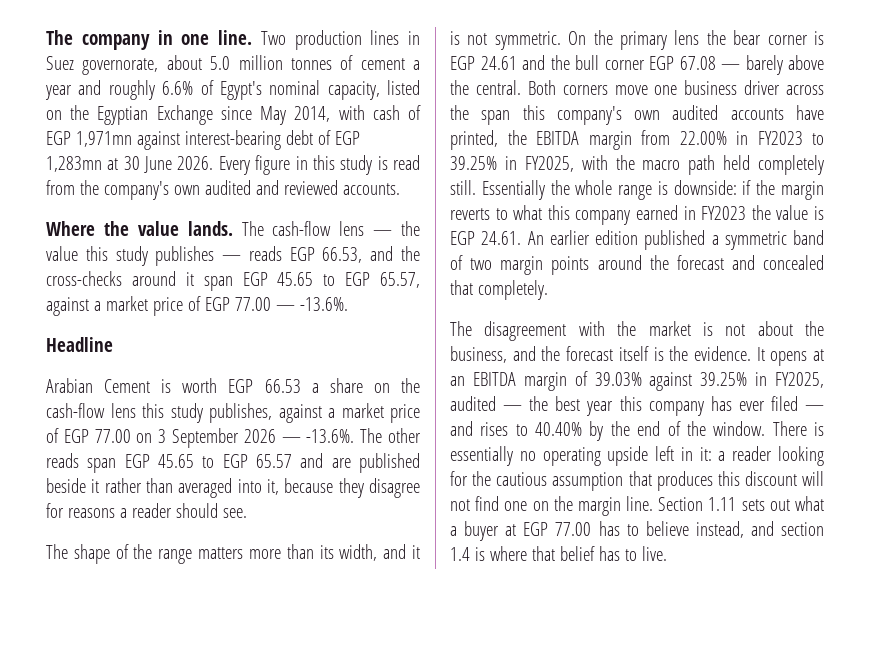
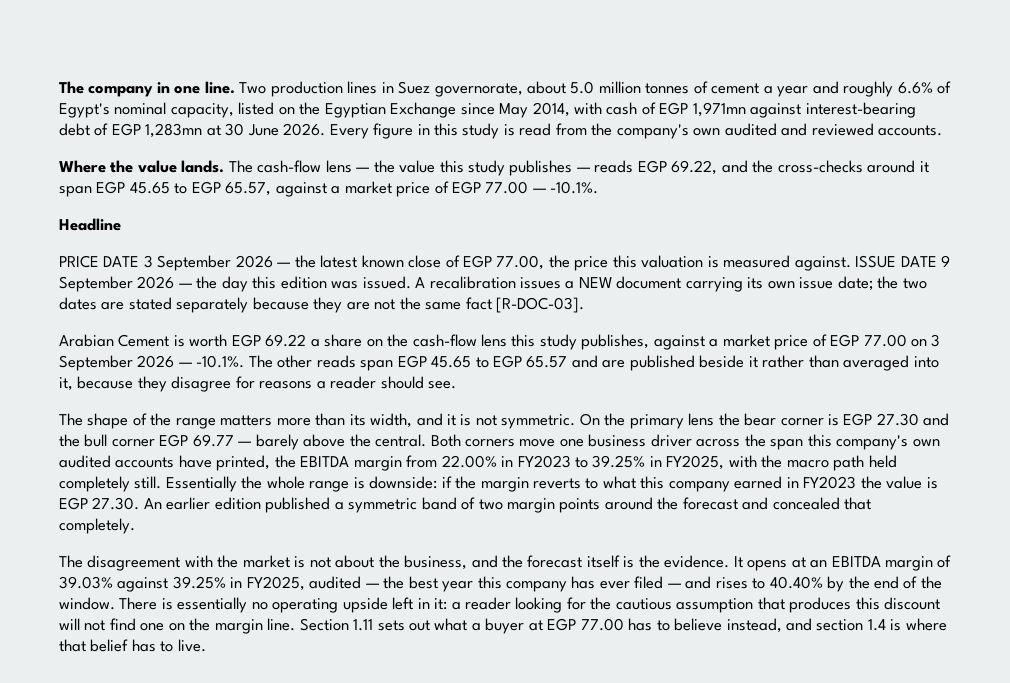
[322,247,363,263] 66.53, -> [671,160,718,175] 69.22,
[299,297,348,311] -13.6%. -> [550,181,599,194] -10.1%.
(113, 344) none -> [59,255,951,271] [59,276,927,292] [59,297,585,313] // PRICE DATE 3 September 2026 — the latest known close of EGP 77.00, the price this valuation is measured against. ISSUE DATE 9 September 2026 — the day this edition was issued. A recalibration issues a NEW document carrying its own issue date; the two dates are stated separately because they are not the same fact [R-DOC-03].
[264,379,301,393] 66.53 -> [265,334,307,347] 69.22
[306,429,355,443] -13.6%. -> [196,355,245,368] -10.1%.
[480,56,517,70] 24.61 -> [876,413,919,426] 27.30
[679,56,716,70] 67.08 -> [192,434,234,447] 69.77
[481,231,522,245] 24.61. -> [92,497,140,510] 27.30.

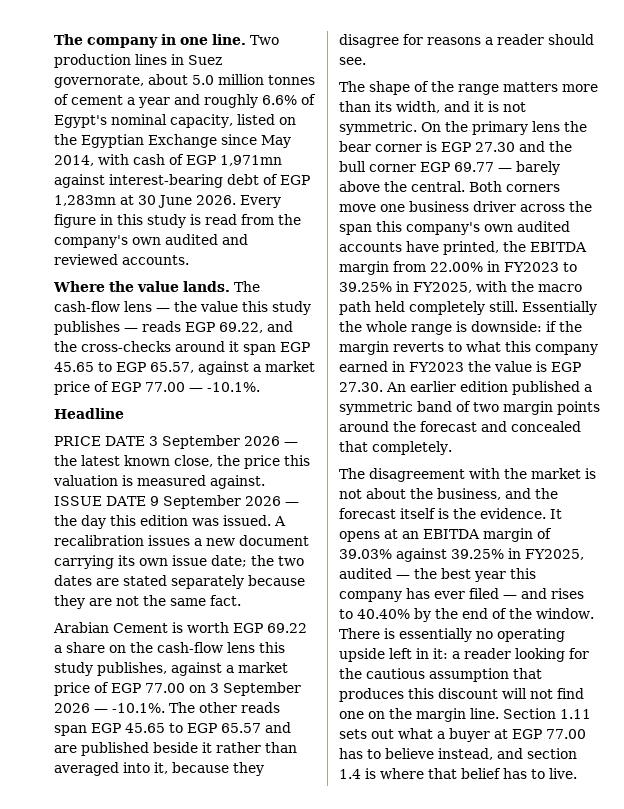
[408,255,545,270] close of EGP 77.00, -> [174,455,213,467] close,
[578,277,612,288] NEW -> [206,538,235,546] new
[465,297,585,313] fact [R-DOC-03]. -> [210,595,241,606] fact.

